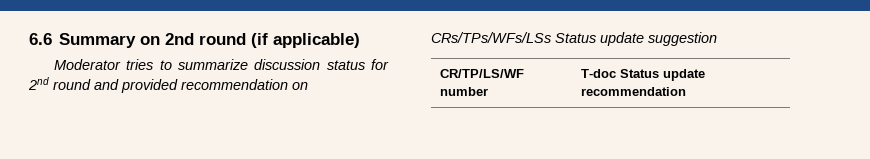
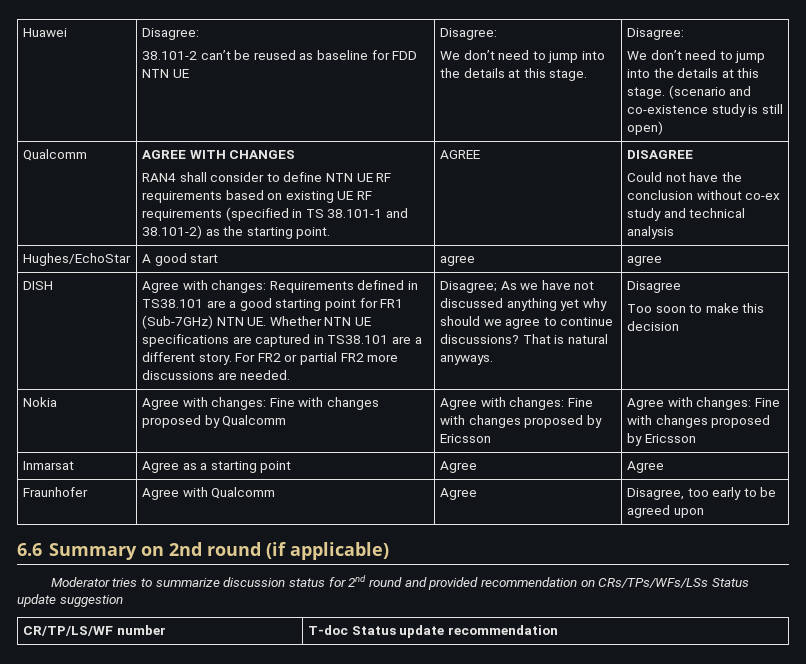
(29, 39) none -> [22,28,67,37] [141,28,199,40] [141,50,418,60] [141,69,189,78] [439,28,497,40] [439,50,606,63] [439,68,588,81] [626,28,684,40] [626,50,766,63] [626,68,760,78] [626,85,752,99] [626,104,783,117] [626,121,663,135] [22,149,87,161] [141,150,296,159] [141,172,392,182] [141,190,373,203] [141,207,409,221] [141,225,331,239] [439,150,480,159] [626,150,693,159] [626,172,742,182] [626,190,781,200] [626,208,746,221] [626,226,674,239] [22,253,131,266] [141,253,219,266] [439,255,475,266] [626,255,662,266] [22,281,53,290] [141,280,419,293] [141,298,404,311] [141,315,372,329] [141,334,422,347] [141,352,399,365] [141,370,291,380] [439,280,595,293] [439,298,607,311] [439,316,614,329] [439,334,608,344] [439,355,493,365] [626,281,681,293] [626,303,765,313] [626,321,679,331] [22,397,57,407] [141,397,380,410] [141,415,287,428] [439,397,593,410] [439,415,602,428] [439,434,491,443] [626,397,780,410] [626,415,771,428] [626,433,696,446] [22,461,74,470] [141,461,292,473] [439,461,477,473] [626,461,664,473] [22,487,88,497] [141,487,276,500] [439,488,477,500] [626,487,777,500] [626,505,704,518] Huawei | Disagree: // 38.101-2 can’t be reused as baseline for FDD NTN UE | Disagree: // We don’t need to jump into the details at this stage. | Disagree: // We don’t need to jump into the details at this stage. (scenario and co-existence study is still open) // Qualcomm | AGREE WITH CHANGES // RAN4 shall consider to define NTN UE RF requirements based on existing UE RF requirements (specified in TS 38.101-1 and 38.101-2) as the starting point. | AGREE | DISAGREE // Could not have the conclusion without co-ex study and technical analysis // Hughes/EchoStar | A good start | agree | agree // DISH | Agree with changes: Requirements defined in TS38.101 are a good starting point for FR1 (Sub-7GHz) NTN UE. Whether NTN UE specifications are captured in TS38.101 are a different story. For FR2 or partial FR2 more discussions are needed. | Disagree; As we have not discussed anything yet why should we agree to continue discussions? That is natural anyways. | Disagree // Too soon to make this decision // Nokia | Agree with changes: Fine with changes proposed by Qualcomm | Agree with changes: Fine with changes proposed by Ericsson | Agree with changes: Fine with changes proposed by Ericsson // Inmarsat | Agree as a starting point | Agree | Agree // Fraunhofer | Agree with Qualcomm | Agree | Disagree, too early to be agreed upon //

